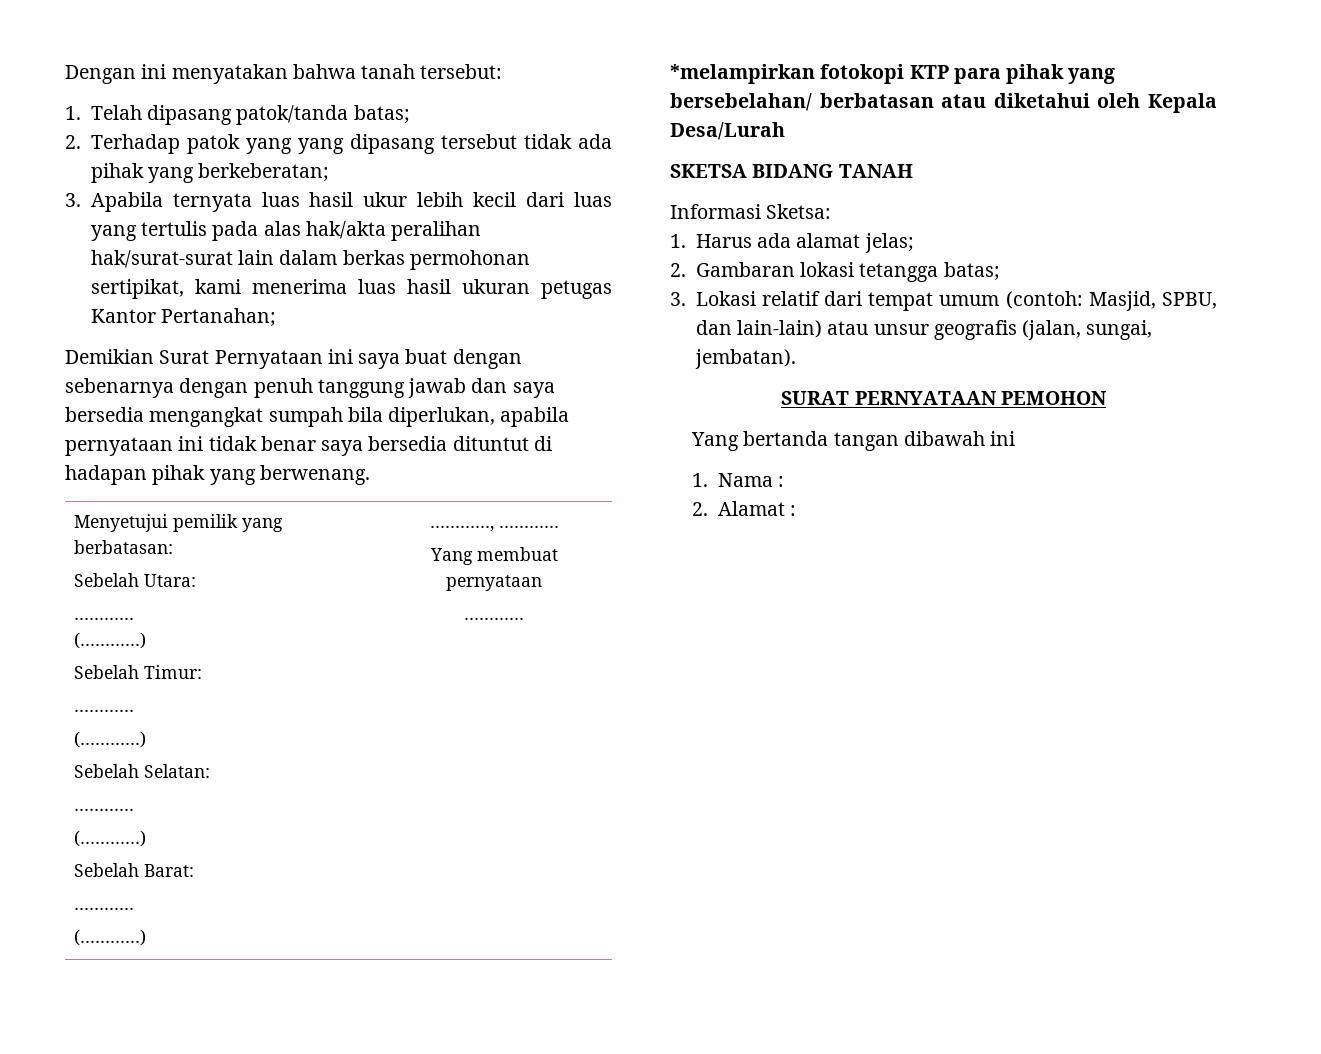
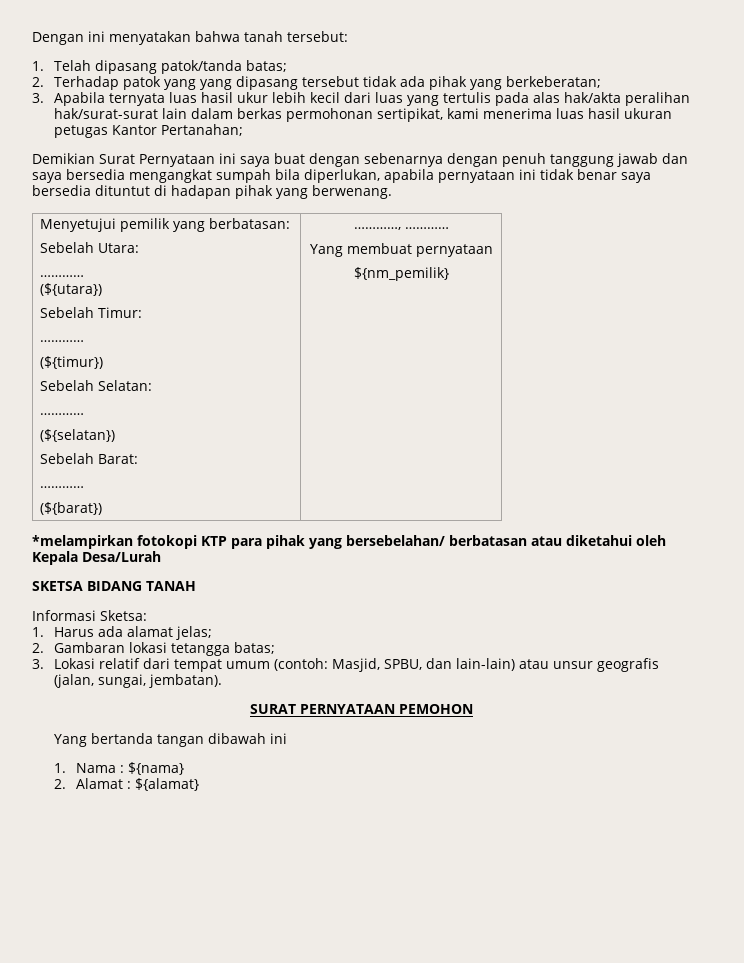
[74,632,147,649] (…………) -> [39,283,102,296] (${utara})
[74,731,147,748] (…………) -> [39,356,103,369] (${timur})
[74,830,147,847] (…………) -> [39,429,115,442] (${selatan})
[74,929,147,946] (…………) -> [39,502,102,515] (${barat})
[464,617,524,620] ………… -> [353,267,449,281] ${nm_pemilik}
(785, 481) none -> [127,762,184,775] ${nama}
(797, 510) none -> [134,778,199,791] ${alamat}

